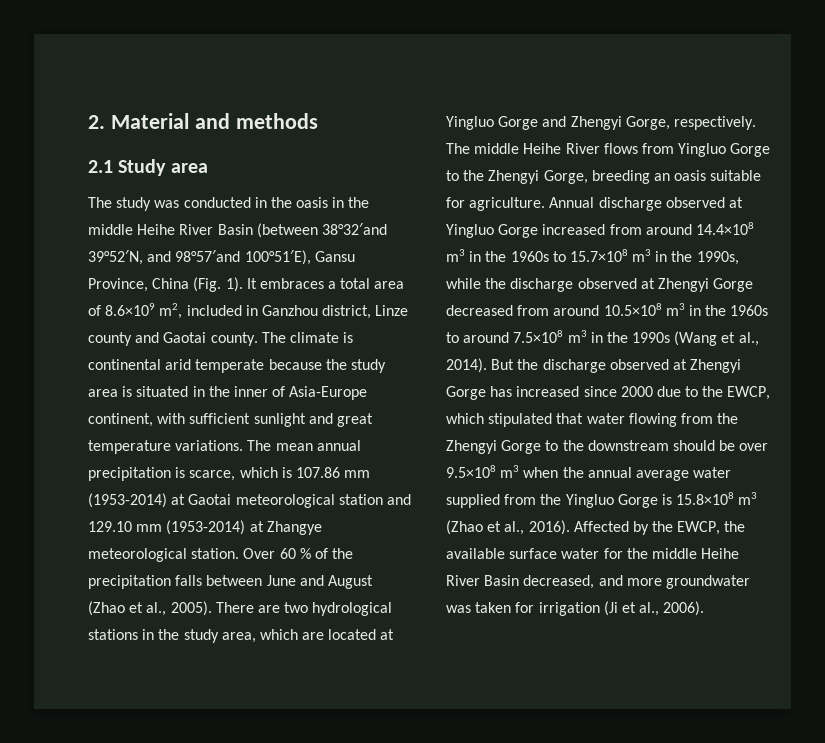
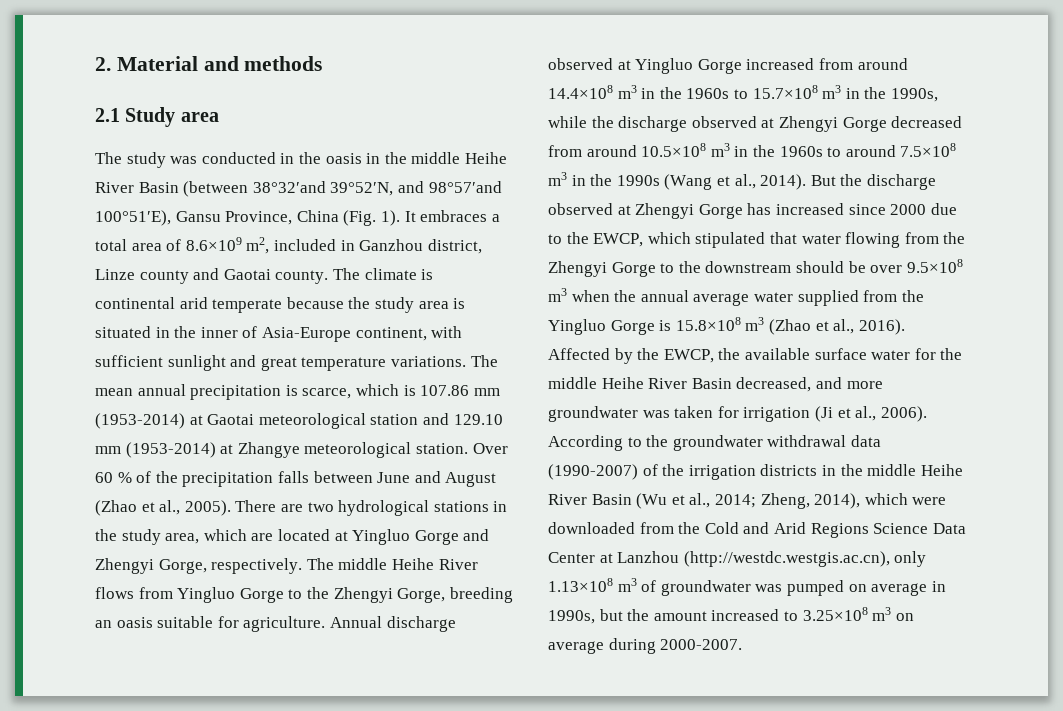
(705, 608) none -> [548,435,881,451] [548,464,963,480] [548,493,947,509] [548,522,966,538] [548,551,927,567] [548,578,946,596] [548,607,914,624] [548,638,743,654] According to the groundwater withdrawal data (1990-2007) of the irrigation districts in the middle Heihe River Basin (Wu et al., 2014; Zheng, 2014), which were downloaded from the Cold and Arid Regions Science Data Center at Lanzhou (http://westdc.westgis.ac.cn), only 1.13×108 m3 of groundwater was pumped on average in 1990s, but the amount increased to 3.25×108 m3 on average during 2000-2007.

